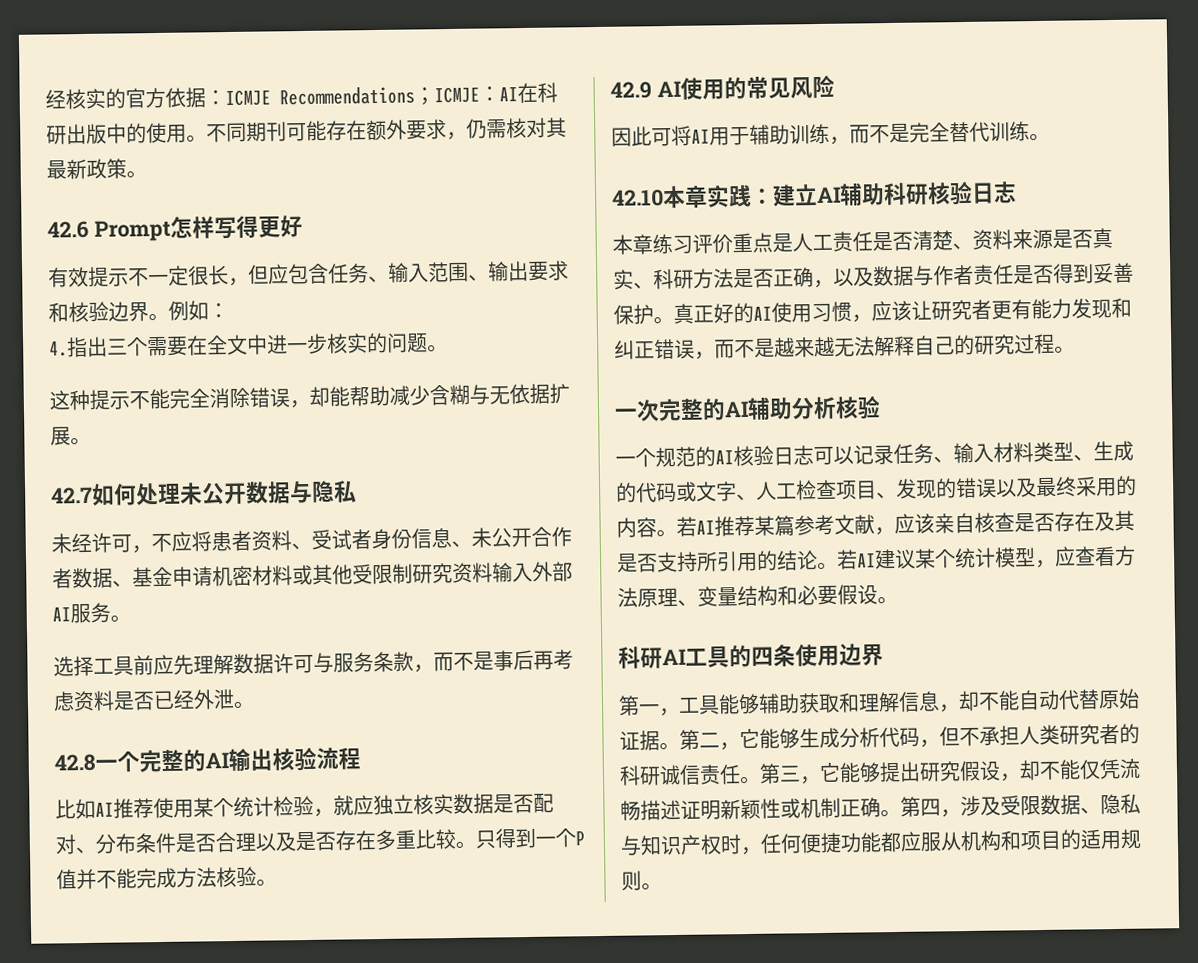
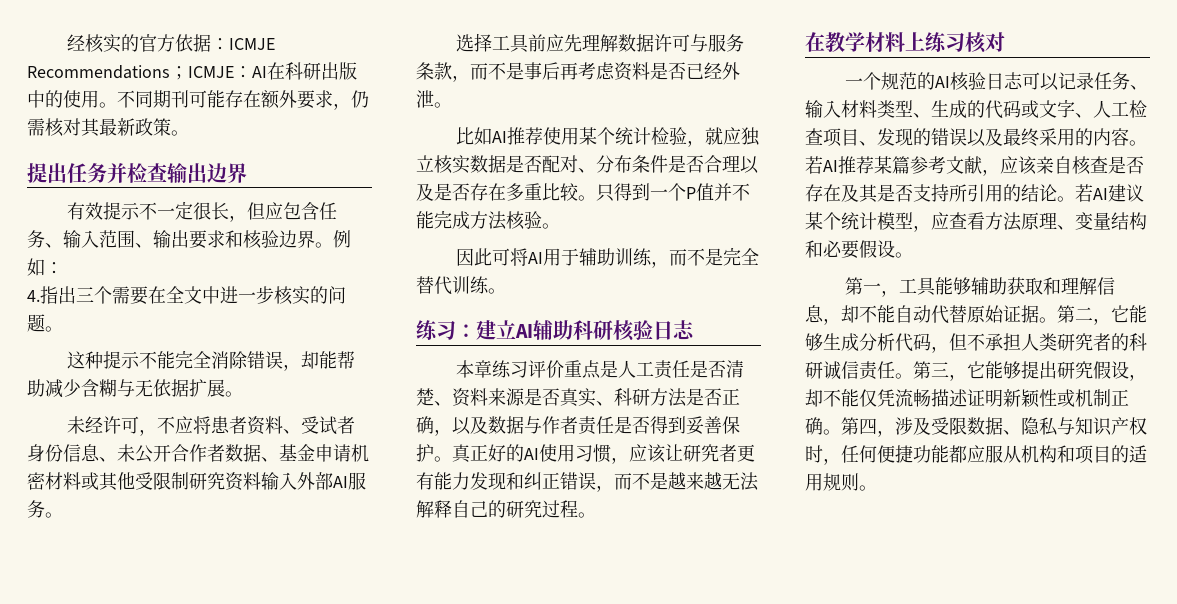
[47,215,303,242] 42.6 Prompt怎样写得更好 -> [27,162,247,183] 提出任务并检查输出边界
[51,480,357,506] // 42.7如何处理未公开数据与隐私 -> (243, 394) none
[54,746,361,773] // 42.8一个完整的AI输出核验流程 -> (452, 105) none
[610,74,835,100] // 42.9 AI使用的常见风险 -> (560, 226) none
[612,184,752,209] 42.10本章实践 -> [416,320,456,340] 练习
[615,395,881,422] 一次完整的AI辅助分析核验 -> [805,32,1005,53] 在教学材料上练习核对
[618,643,884,669] // 科研AI工具的四条使用边界 -> (913, 255) none

